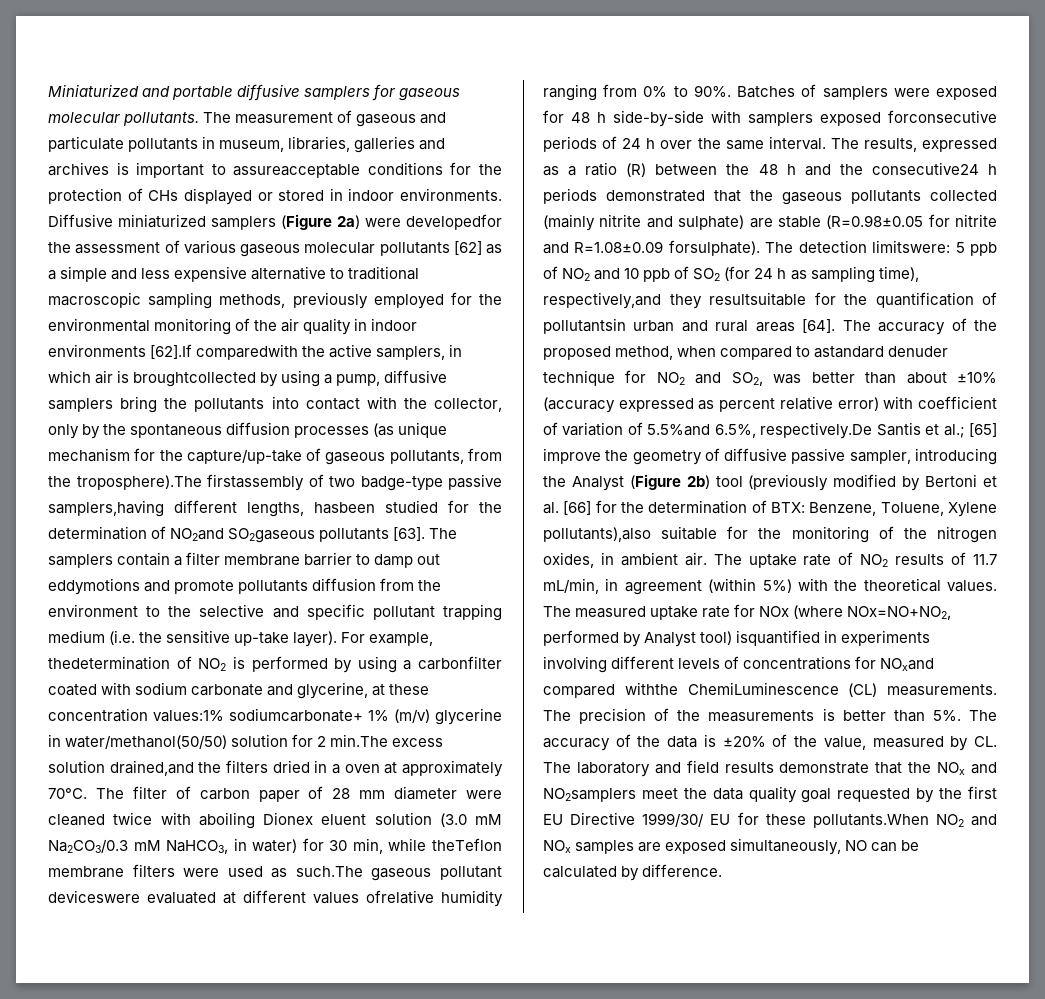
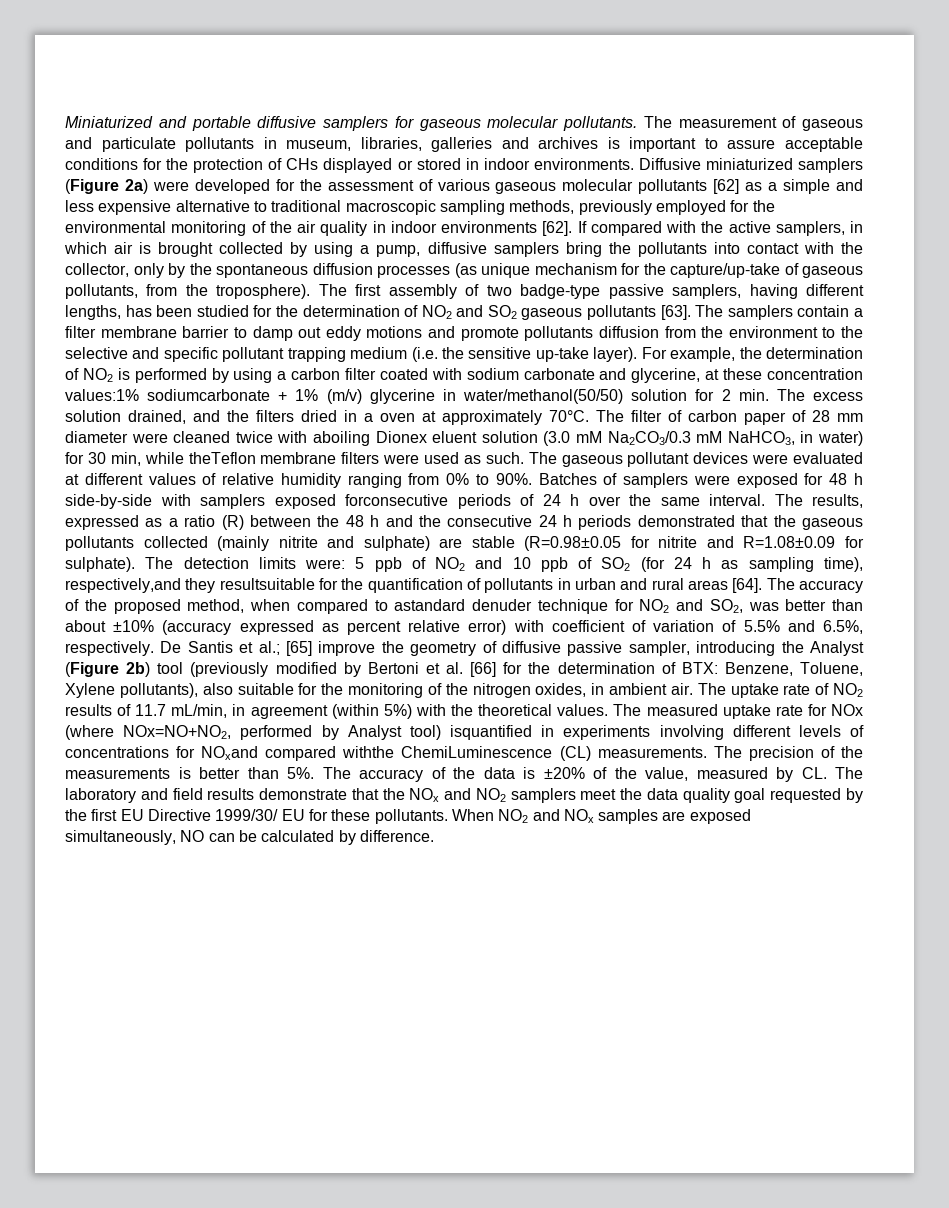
[233,164,361,178] assureacceptable -> [727,137,864,152] assure acceptable
[406,214,502,230] developedfor -> [194,179,295,194] developed for
[150,344,299,360] [62].If comparedwith -> [542,221,696,236] [62]. If compared with
[133,372,257,387] broughtcollected -> [158,242,284,257] brought collected
[76,474,502,491] [48,500,375,517] troposphere).The firstassembly of two badge-type passive samplers,having different lengths, hasbeen -> [216,284,864,299] [65,305,193,320] troposphere). The first assembly of two badge-type passive samplers, having different lengths, has been
[170,528,316,543] NO2and SO2gaseous -> [421,305,583,320] NO2 and SO2 gaseous
[48,578,140,595] eddymotions -> [325,326,423,341] eddy motions
[48,656,170,670] thedetermination -> [739,347,864,359] the determination
[418,656,502,670] carbonfilter -> [291,368,377,380] carbon filter
[229,708,363,722] sodiumcarbonate+ -> [147,389,288,401] sodiumcarbonate +
[330,734,444,747] [48,760,194,776] min.The excess solution drained,and -> [738,389,864,401] [65,410,220,424] min. The excess solution drained, and
[295,866,502,881] [48,890,140,903] such.The gaseous pollutant deviceswere -> [485,452,789,467] such. The gaseous pollutant devices were
[366,890,434,904] ofrelative -> [202,473,275,485] of relative
[871,162,979,175] consecutive24 -> [447,515,557,527] consecutive 24
[668,240,951,256] forsulphate). The detection limitswere: -> [845,536,865,548] [65,557,346,572] for sulphate). The detection limits were:
[543,318,626,334] pollutantsin -> [484,578,571,593] pollutants in
[647,422,873,439] 5.5%and 6.5%, respectively.De -> [743,620,864,634] [65,641,182,656] 5.5% and 6.5%, respectively. De
[543,527,651,542] pollutants),also -> [119,683,233,698] pollutants), also
[543,788,636,802] NO2samplers -> [475,788,576,803] NO2 samplers
[812,814,929,828] pollutants.When -> [374,809,494,824] pollutants. When

